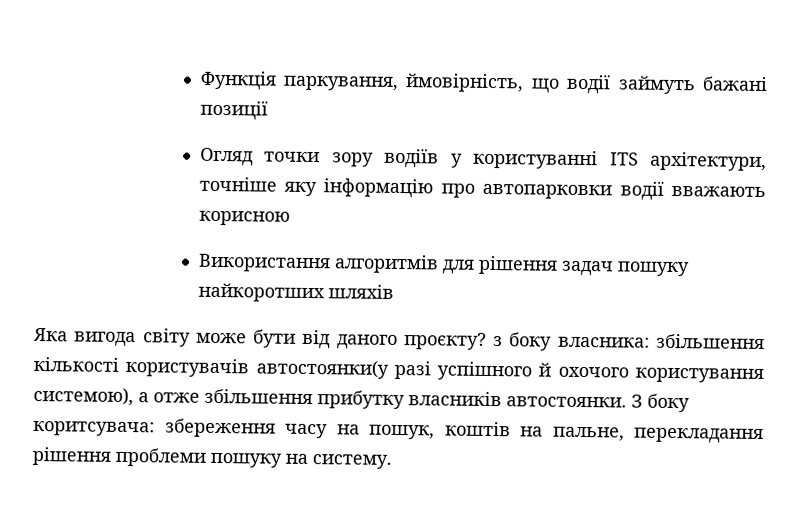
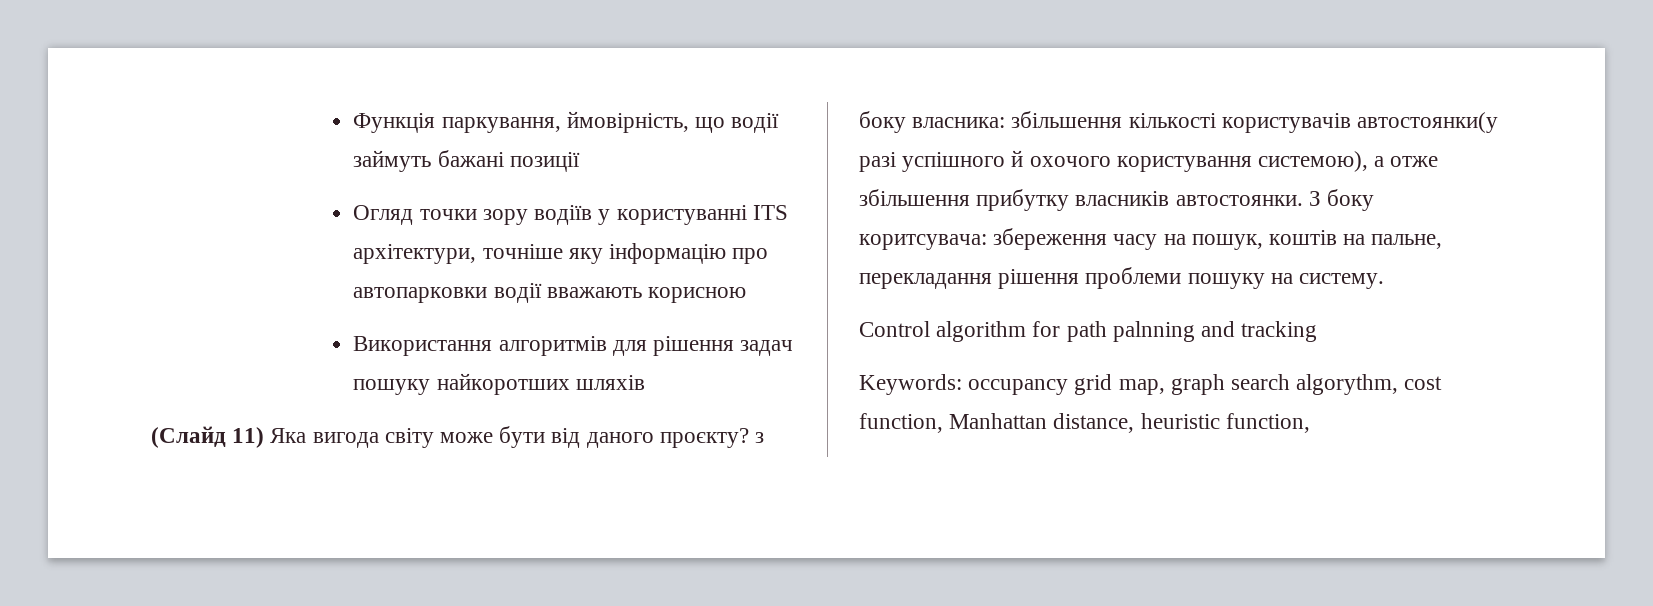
(394, 291) none -> [151,426,265,448] (Слайд 11)
(392, 461) none -> [859,321,1318,342] [859,374,1443,395] [859,413,1310,433] // Control algorithm for path palnning and tracking // Keywords: occupancy grid map, graph search algorythm, cost function, Manhattan distance, heuristic function,

